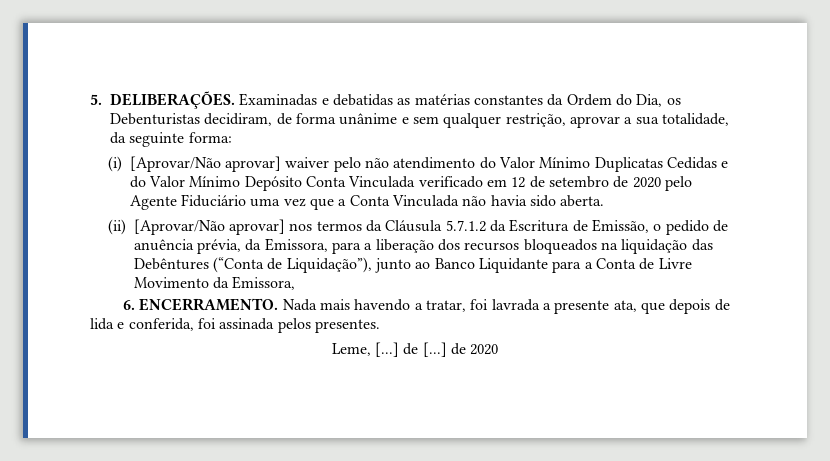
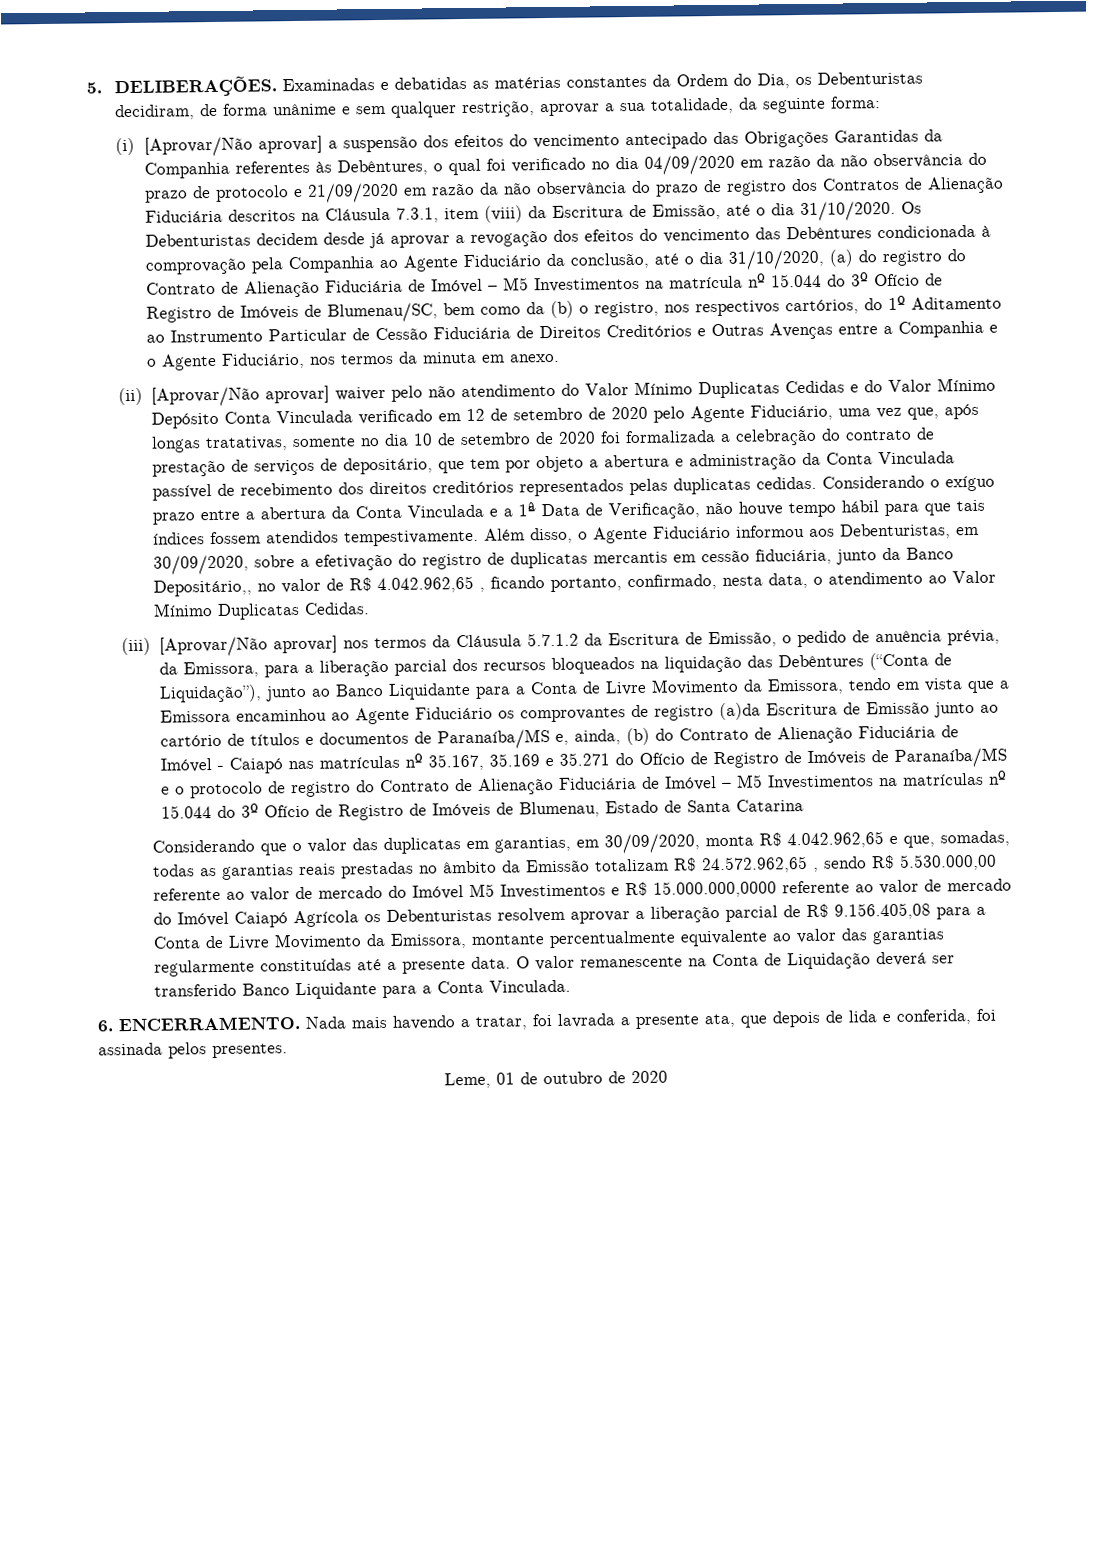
(281, 164) none -> [327,129,943,153] [143,152,987,179] [144,176,1004,203] [144,200,922,223] [144,224,991,249] [144,249,966,275] [145,272,943,298] [145,295,1002,323] [145,320,998,343] [146,351,560,371] [118,385,330,407] a suspensão dos efeitos do vencimento antecipado das Obrigações Garantidas da Companhia referentes às Debêntures, o qual foi verificado no dia 04/09/2020 em razão da não observância do prazo de protocolo e 21/09/2020 em razão da não observância do prazo de registro dos Contratos de Alienação Fiduciária descritos na Cláusula 7.3.1, item (viii) da Escritura de Emissão, até o dia 31/10/2020. Os Debenturistas decidem desde já aprovar a revogação dos efeitos do vencimento das Debêntures condicionada à comprovação pela Companhia ao Agente Fiduciário da conclusão, até o dia 31/10/2020, (a) do registro do Contrato de Alienação Fiduciária de Imóvel – M5 Investimentos na matrícula nº 15.044 do 3º Ofício de Registro de Imóveis de Blumenau/SC, bem como da (b) o registro, nos respectivos cartórios, do 1º Aditamento ao Instrumento Particular de Cessão Fiduciária de Direitos Creditórios e Outras Avenças entre a Companhia e o Agente Fiduciário, nos termos da minuta em anexo. // (ii) [Aprovar/Não aprovar]
[180,194,246,207] Fiduciário -> [749,404,833,421] Fiduciário,
[309,195,605,210] [107,219,126,235] que a Conta Vinculada não havia sido aberta. // (ii) -> [906,403,979,420] [150,427,935,453] [151,451,955,477] [151,475,995,501] [151,499,985,525] [152,523,979,547] [152,547,954,575] [152,570,996,597] [152,602,370,620] [121,637,152,656] que, após longas tratativas, somente no dia 10 de setembro de 2020 foi formalizada a celebração do contrato de prestação de serviços de depositário, que tem por objeto a abertura e administração da Conta Vinculada passível de recebimento dos direitos creditórios representados pelas duplicatas cedidas. Considerando o exíguo prazo entre a abertura da Conta Vinculada e a 1ª Data de Verificação, não houve tempo hábil para que tais índices fossem atendidos tempestivamente. Além disso, o Agente Fiduciário informou aos Debenturistas, em 30/09/2020, sobre a efetivação do registro de duplicatas mercantis em cessão fiduciária, junto da Banco Depositário,, no valor de R$ 4.042.962,65 , ficando portanto, confirmado, nesta data, o atendimento ao Valor Mínimo Duplicatas Cedidas. // (iii)
(434, 246) none -> [393,659,447,676] parcial
(296, 283) none -> [847,677,1010,694] [159,701,999,725] [159,725,959,750] [159,747,1007,774] [160,770,1007,799] [160,799,804,821] [151,830,1010,856] [152,853,997,880] [152,878,1012,902] [152,902,986,928] [152,928,945,950] [153,951,955,977] [153,979,571,1000] tendo em vista que a Emissora encaminhou ao Agente Fiduciário os comprovantes de registro (a)da Escritura de Emissão junto ao cartório de títulos e documentos de Paranaíba/MS e, ainda, (b) do Contrato de Alienação Fiduciária de Imóvel - Caiapó nas matrículas nº 35.167, 35.169 e 35.271 do Ofício de Registro de Imóveis de Paranaíba/MS e o protocolo de registro do Contrato de Alienação Fiduciária de Imóvel – M5 Investimentos na matrículas nº 15.044 do 3º Ofício de Registro de Imóveis de Blumenau, Estado de Santa Catarina // Considerando que o valor das duplicatas em garantias, em 30/09/2020, monta R$ 4.042.962,65 e que, somadas, todas as garantias reais prestadas no âmbito da Emissão totalizam R$ 24.572.962,65 , sendo R$ 5.530.000,00 referente ao valor de mercado do Imóvel M5 Investimentos e R$ 15.000.000,0000 referente ao valor de mercado do Imóvel Caiapó Agrícola os Debenturistas resolvem aprovar a liberação parcial de R$ 9.156.405,08 para a Conta de Livre Movimento da Emissora, montante percentualmente equivalente ao valor das garantias regularmente constituídas até a presente data. O valor remanescente na Conta de Liquidação deverá ser transferido Banco Liquidante para a Conta Vinculada.
[375,342,447,357] [...] de [...] -> [496,1071,603,1085] 01 de outubro

